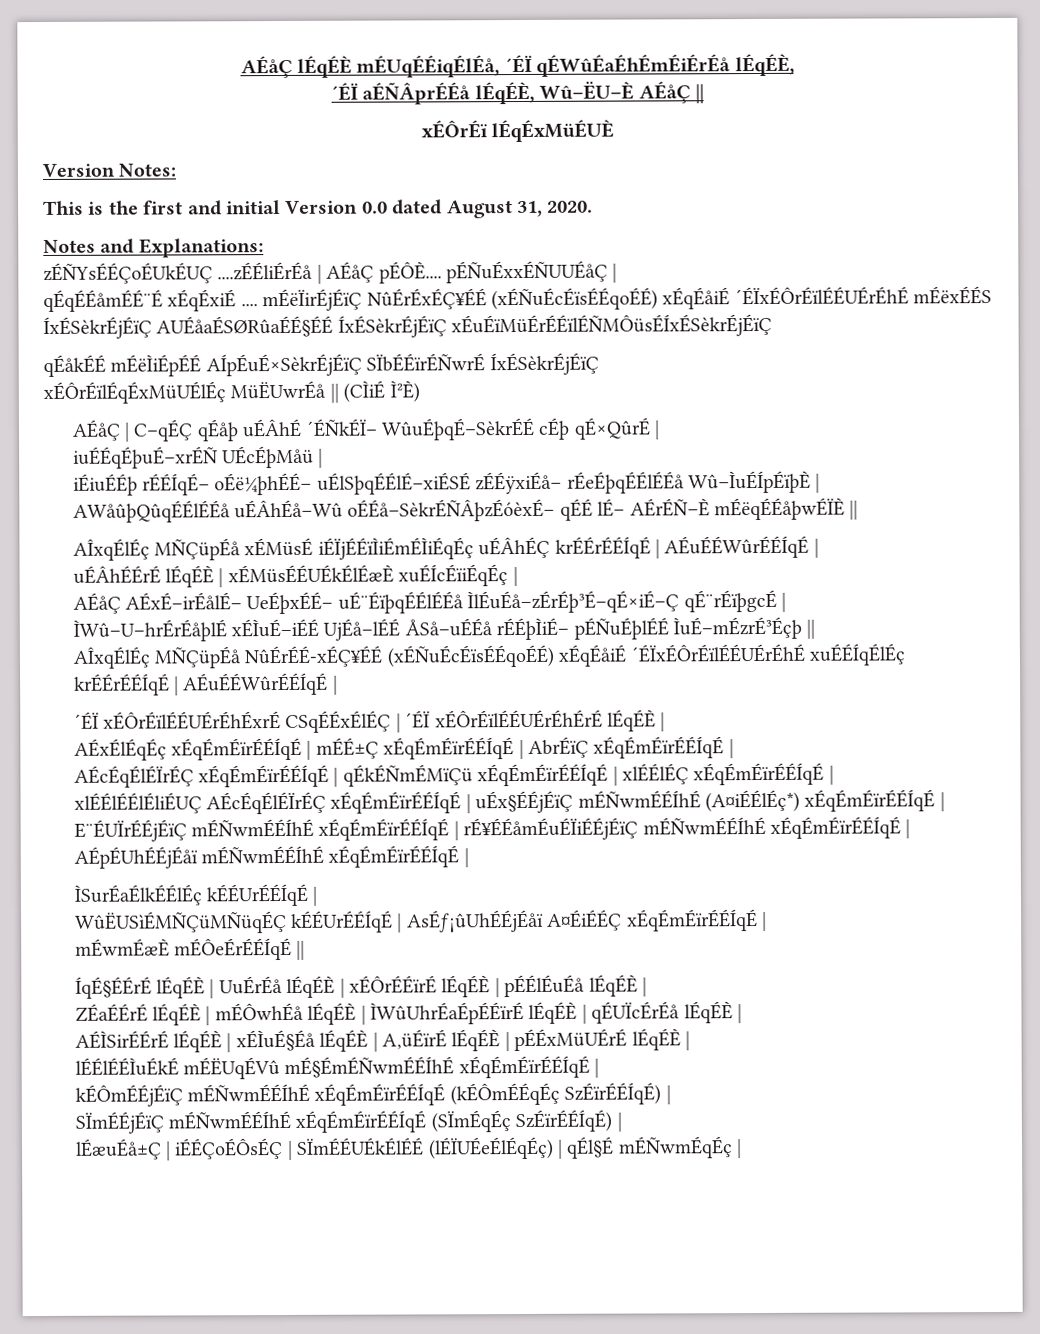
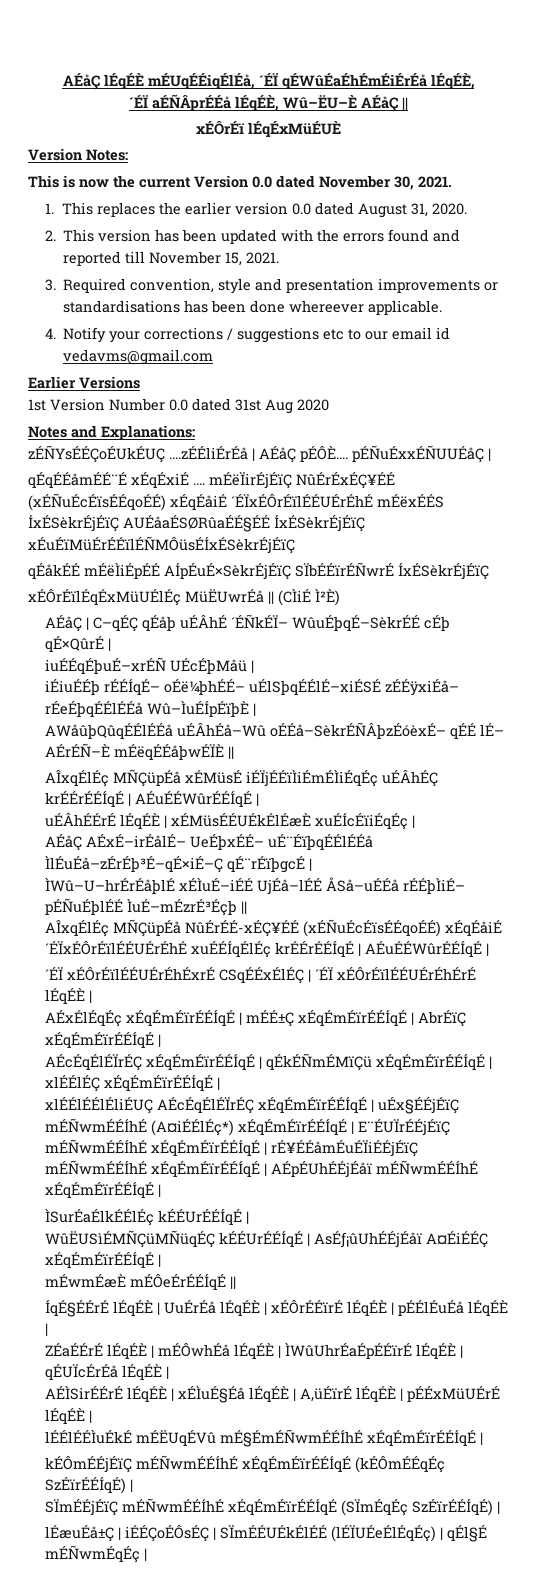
[108,199,594,219] the first and initial Version 0.0 dated August 31, 2020. -> [79,175,452,190] [45,202,468,218] [45,229,461,244] [63,251,280,266] [45,278,499,294] [63,300,443,315] [45,327,451,343] [63,349,214,365] [28,376,140,389] [28,398,329,414] now the current Version 0.0 dated November 30, 2021. // 1. This replaces the earlier version 0.0 dated August 31, 2020. // 2. This version has been updated with the errors found and reported till November 15, 2021. // 3. Required convention, style and presentation improvements or standardisations has been done whereever applicable. // 4. Notify your corrections / suggestions etc to our email id vedavms@gmail.com // Earlier Versions // 1st Version Number 0.0 dated 31st Aug 2020

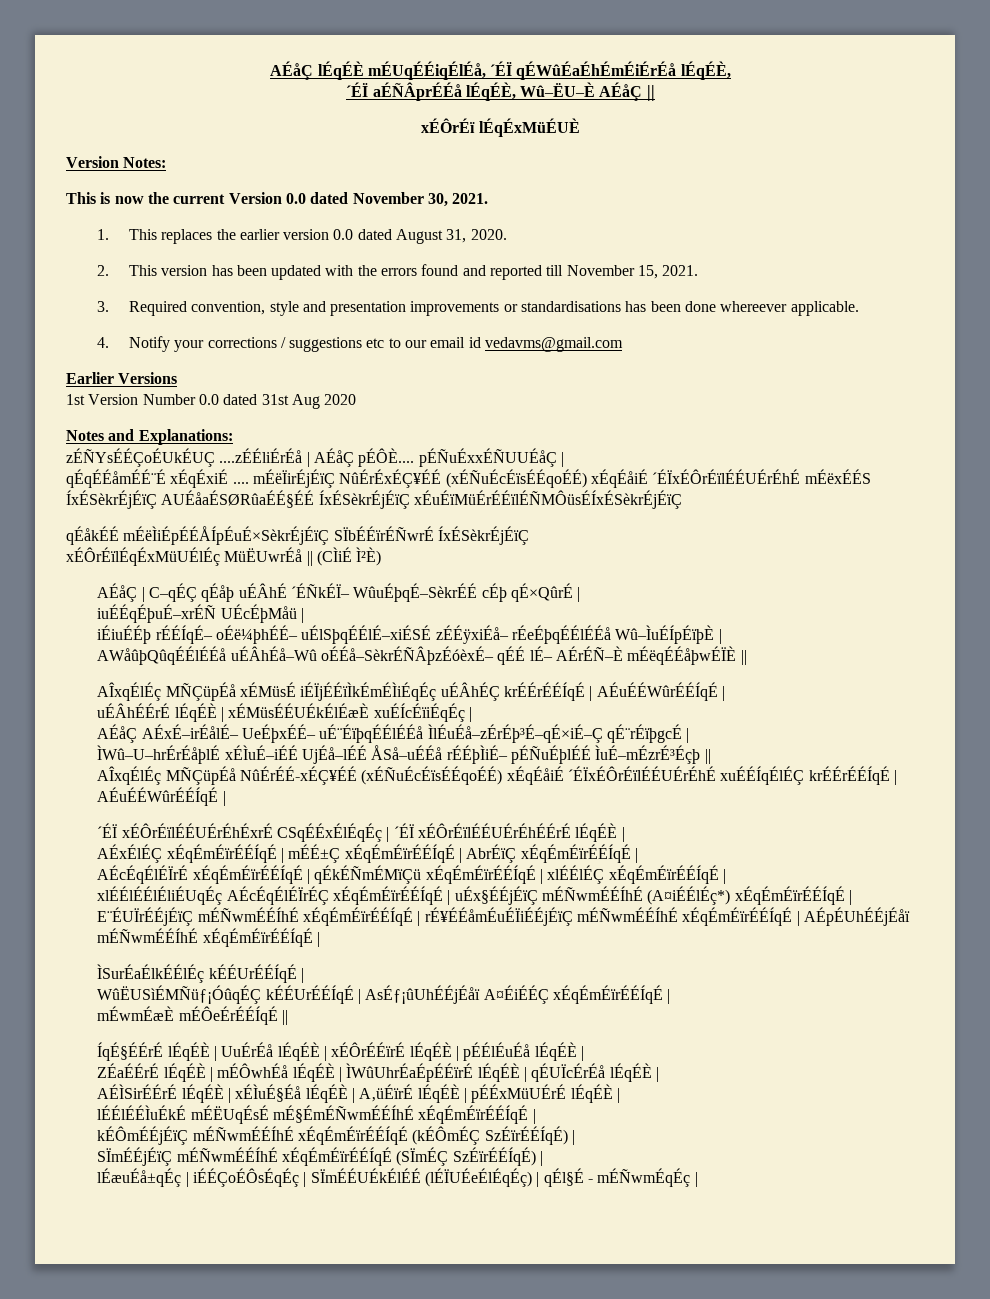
[84,563,291,580] mÉëÌiÉpÉÉ AÍpÉuÉ×SèkrÉjÉïÇ -> [123,526,330,545] mÉëÌiÉpÉÉÅÍpÉuÉ×SèkrÉjÉïÇ
[246,770,379,787] iÉÏjÉÉïÌiÉmÉÌiÉqÉç -> [300,682,437,701] iÉÏjÉÉïÌkÉmÉÌiÉqÉç
[191,941,272,958] xuÉÉÍqÉlÉç -> [720,766,805,785] xuÉÉÍqÉlÉÇ
[219,967,305,984] CSqÉÉxÉlÉÇ -> [277,823,383,842] CSqÉÉxÉlÉqÉç
[337,966,477,981] [45,988,93,1004] [45,1010,123,1027] xÉÔrÉïlÉÉUÉrÉhÉrÉ lÉqÉÈ | // AÉxÉlÉqÉç -> [418,823,625,842] [97,844,163,863] xÉÔrÉïlÉÉUÉrÉhÉÉrÉ lÉqÉÈ | // AÉxÉlÉÇ
[45,1054,143,1071] AÉcÉqÉlÉÏrÉÇ -> [97,865,189,884] AÉcÉqÉlÉÏrÉ
[45,1097,154,1114] xlÉÉlÉÉlÉliÉUÇ -> [97,886,223,905] xlÉÉlÉÉlÉliÉUqÉç
[45,1230,216,1248] WûËUSìÉMÑÇüMÑüqÉÇ -> [97,985,262,1004] WûËUSìÉMÑüƒ¡ÓûqÉÇ
[136,1430,217,1446] mÉËUqÉVû -> [190,1105,269,1124] mÉËUqÉsÉ
[355,1455,446,1473] (kÉÔmÉÉqÉç -> [412,1126,481,1145] (kÉÔmÉÇ
[341,1499,501,1516] [45,1524,210,1542] (SÏmÉqÉç SzÉïrÉÉÍqÉ) | // lÉæuÉå±Ç | iÉÉÇoÉÔsÉÇ -> [396,1147,544,1166] [97,1168,300,1187] (SÏmÉÇ SzÉïrÉÉÍqÉ) | // lÉæuÉå±qÉç | iÉÉÇoÉÔsÉqÉç
(488, 1533) none -> [588,1179,594,1183] -

